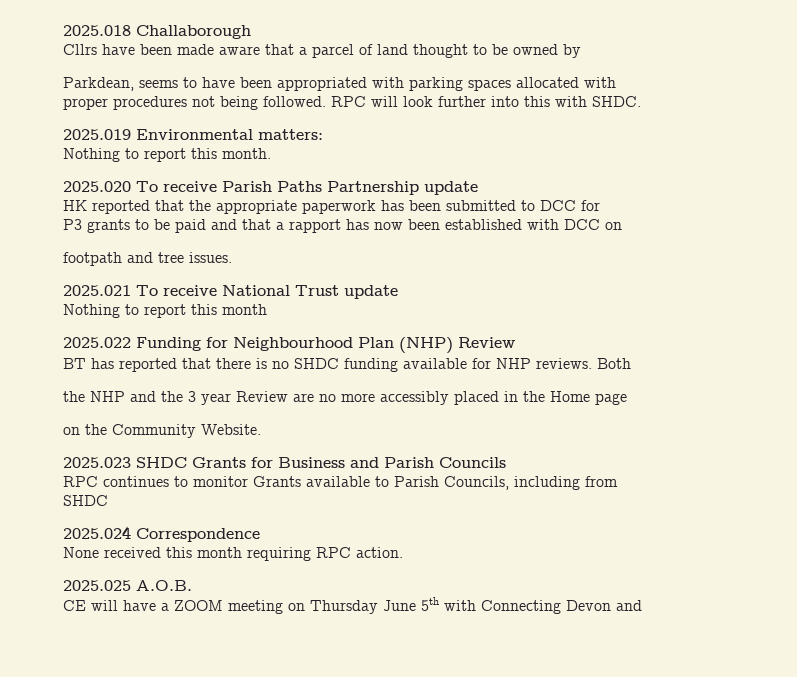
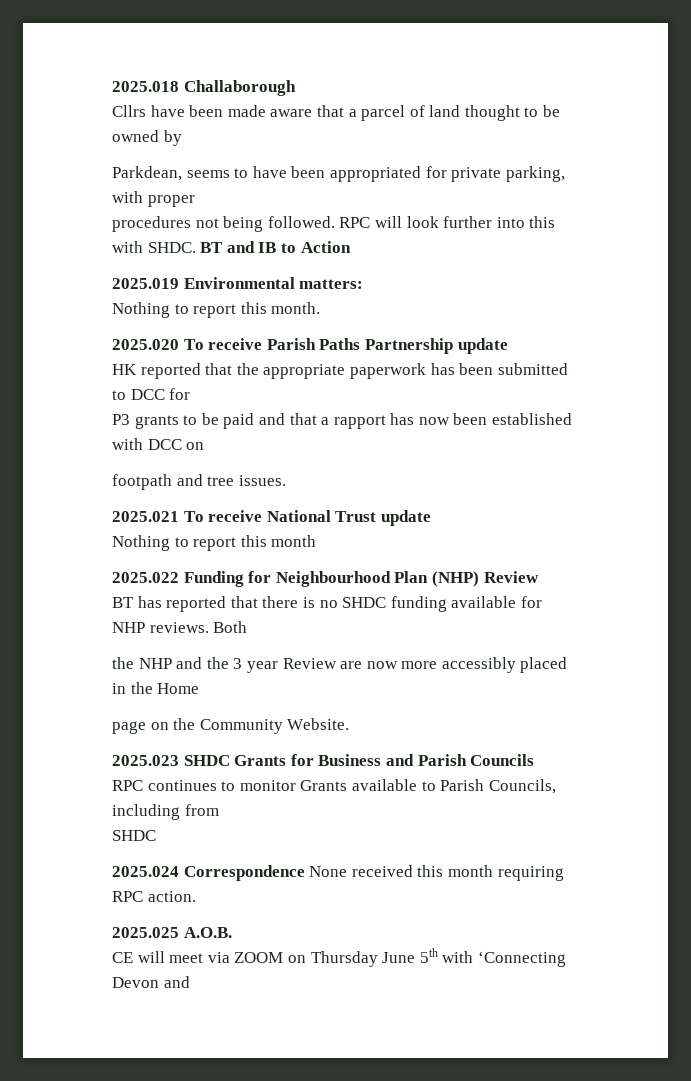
[372,77,616,91] [63,98,108,110] with parking spaces allocated with // proper -> [425,166,565,182] [112,191,195,207] for private parking, with proper //
(641, 101) none -> [200,241,351,253] BT and IB to Action
[319,394,336,402] no -> [366,661,398,669] now
(590, 396) none -> (200, 688) //
(627, 399) // -> (146, 727) none
(260, 535) // -> (305, 873) none
[123,600,283,614] have a ZOOM meeting -> [169,952,284,963] meet via ZOOM
[481,600,561,614] Connecting -> [477,951,566,967] ‘Connecting

